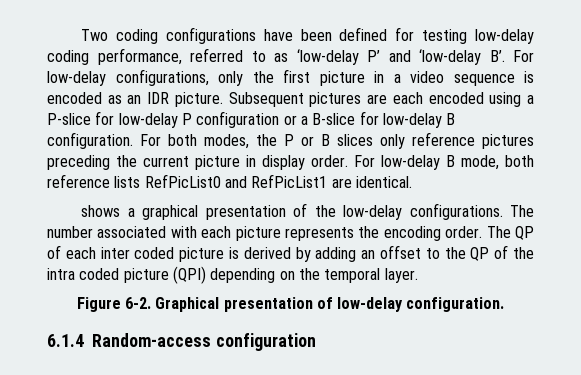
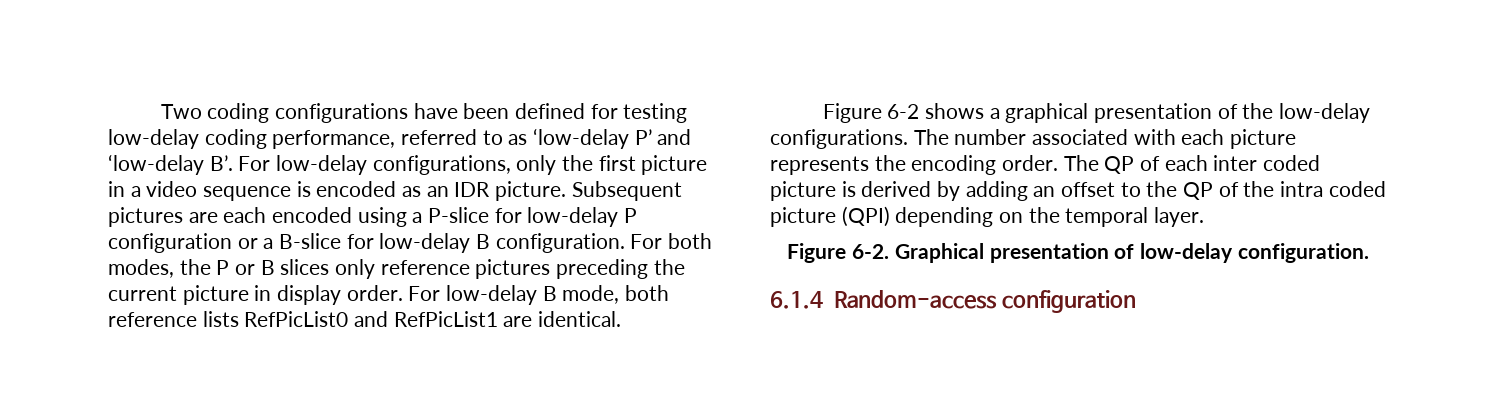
(412, 182) none -> [822,103,920,123] Figure 6-2

